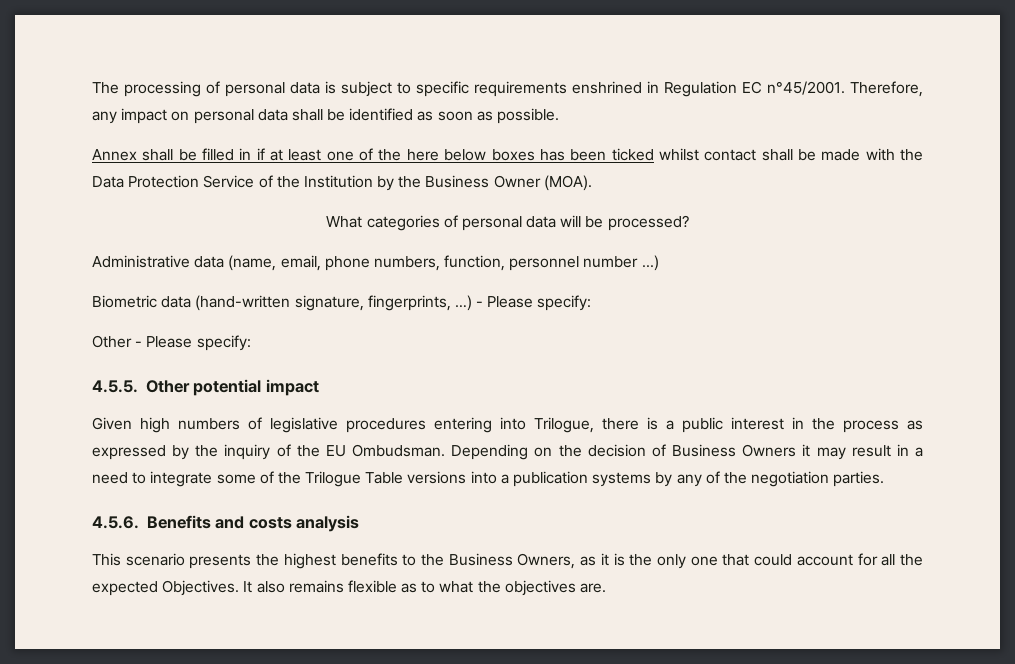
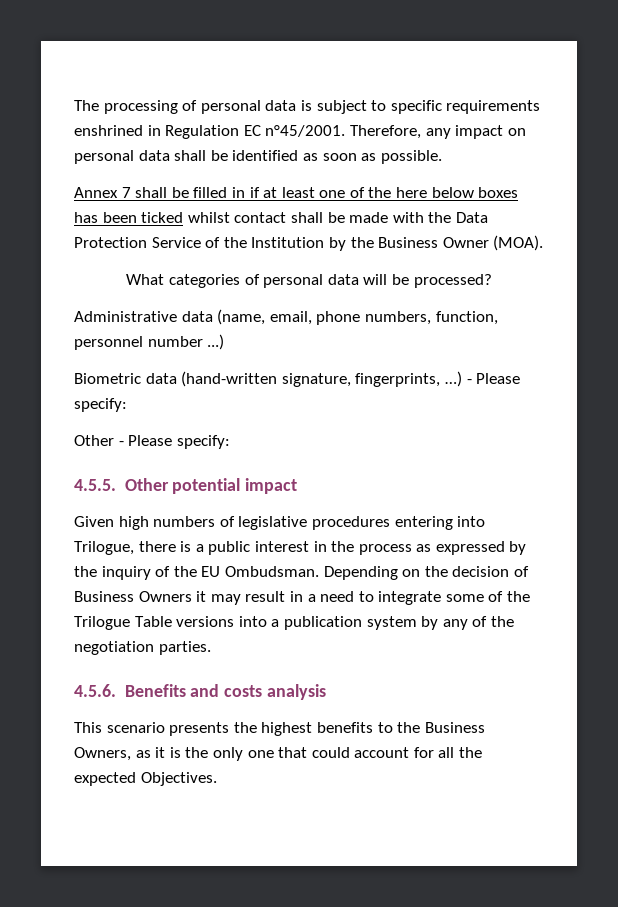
(137, 155) none -> [121,187,131,198] 7
[592,472,652,487] systems -> [366,616,417,630] system
[243,580,607,596] It also remains flexible as to what the objectives are. -> (217, 779) none

